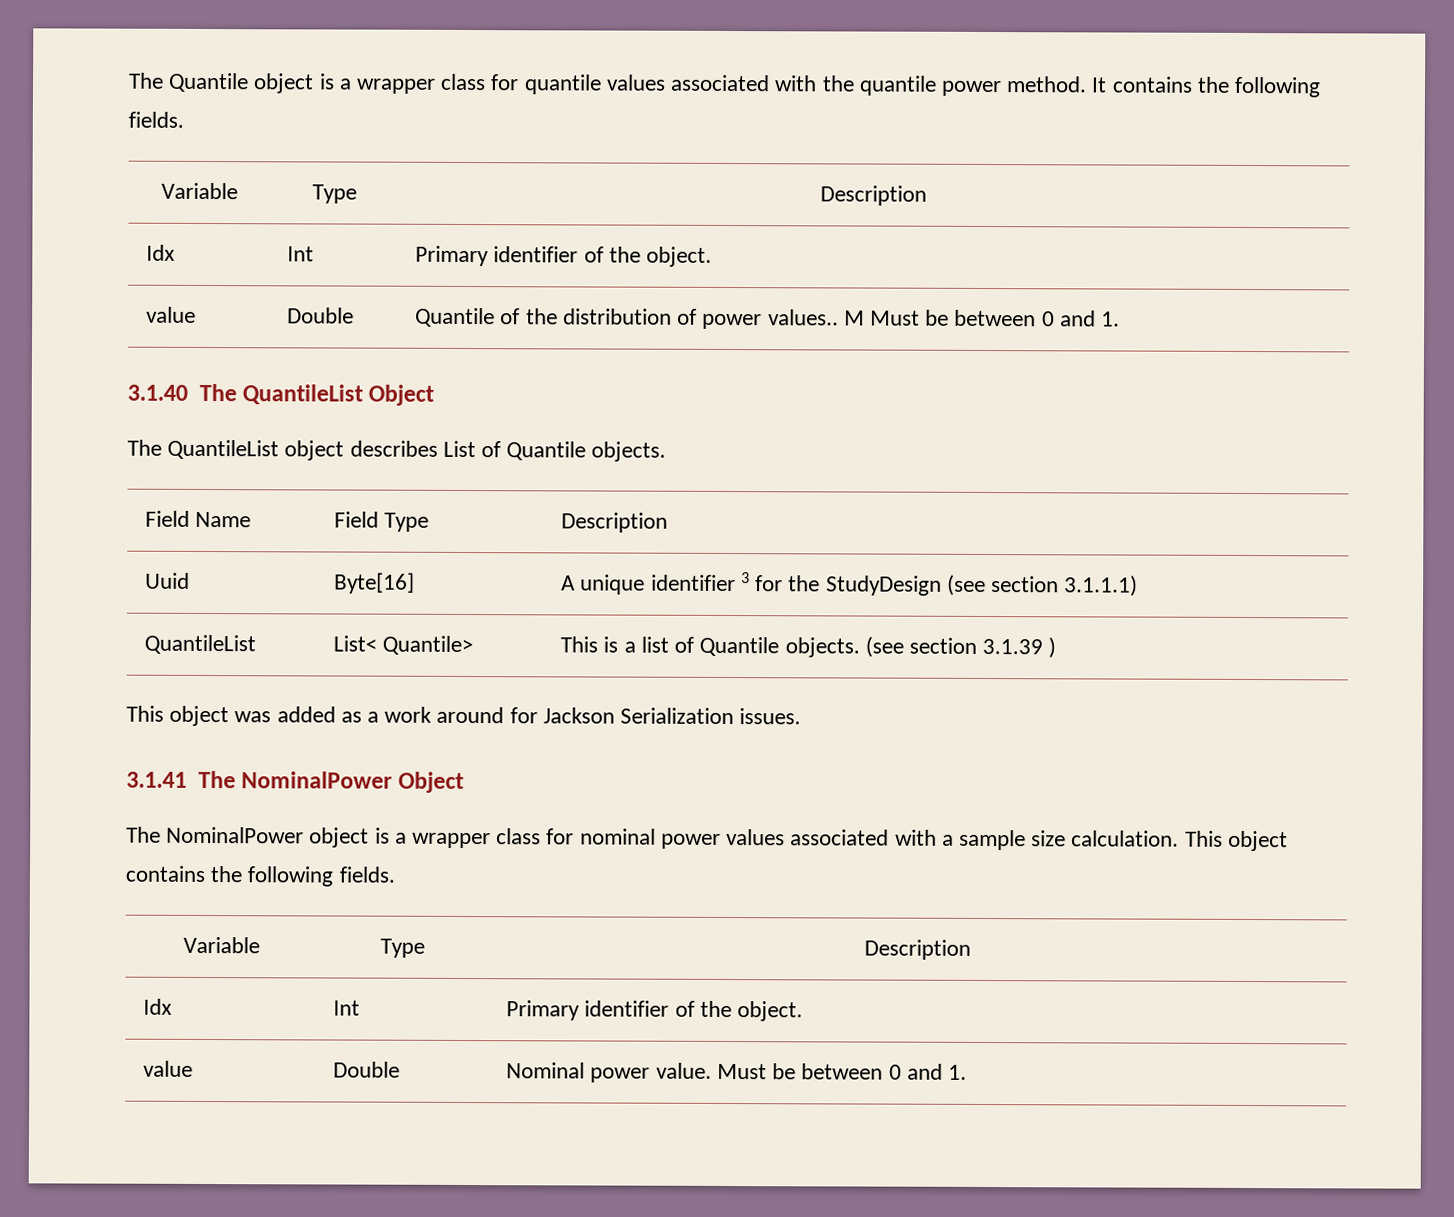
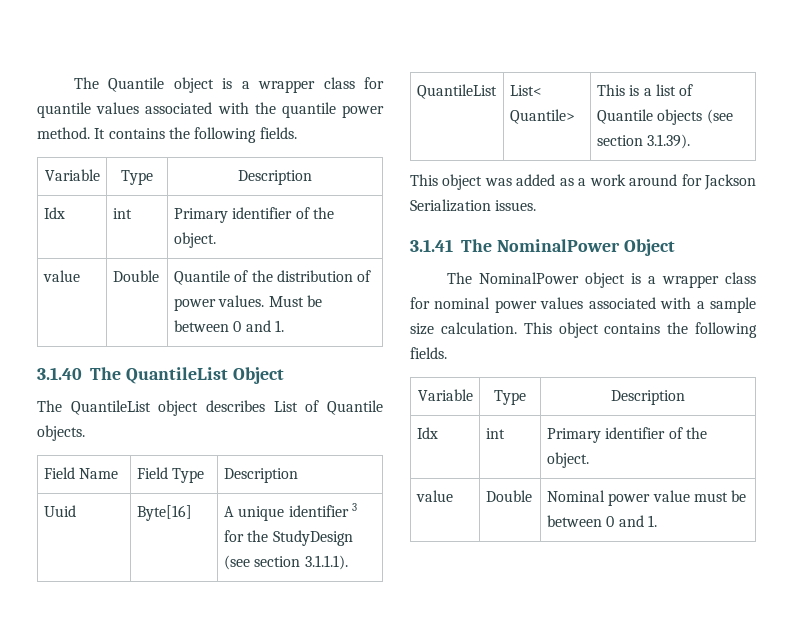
[287,246,315,262] Int -> [112,208,132,219] int
[767,309,865,326] values.. M -> [218,295,265,307] values.
[1064,575,1139,597] 3.1.1.1) -> [304,555,348,570] 3.1.1.1).
[784,636,1057,659] objects. (see section 3.1.39 ) -> [657,109,733,125] [596,134,691,149] objects (see section 3.1.39).
[333,1000,361,1016] Int -> [485,428,505,439] int
[655,1062,767,1080] value. Must -> [652,490,728,502] value must

